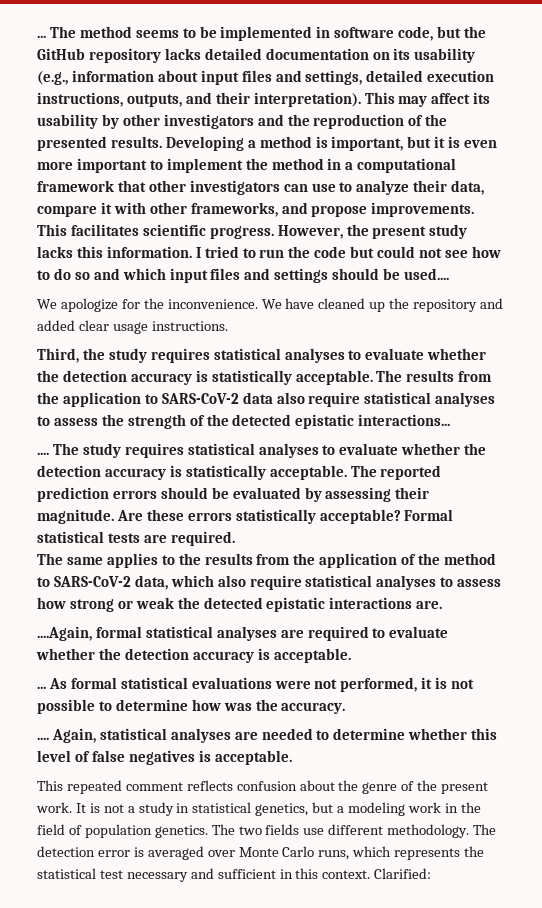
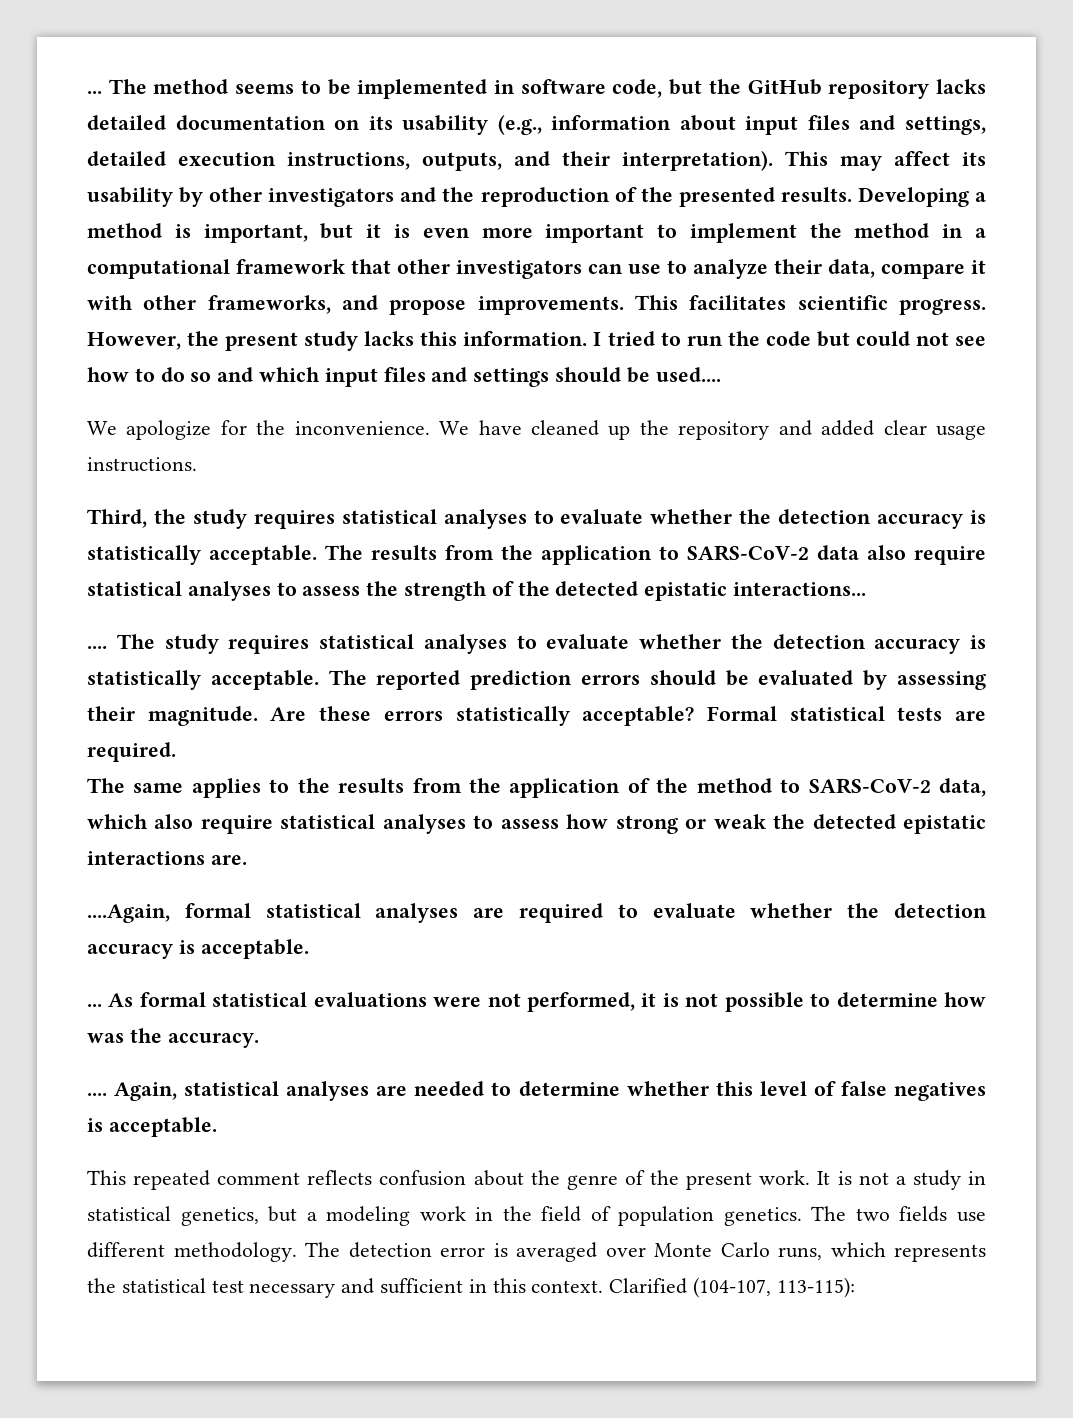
[374,868,432,879] Clarified: -> [609,1277,855,1298] Clarified (104-107, 113-115):

